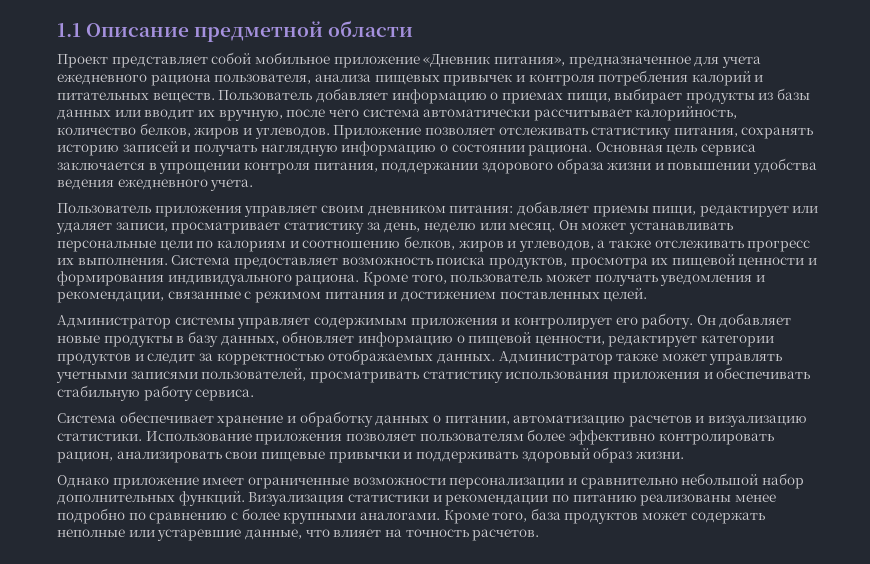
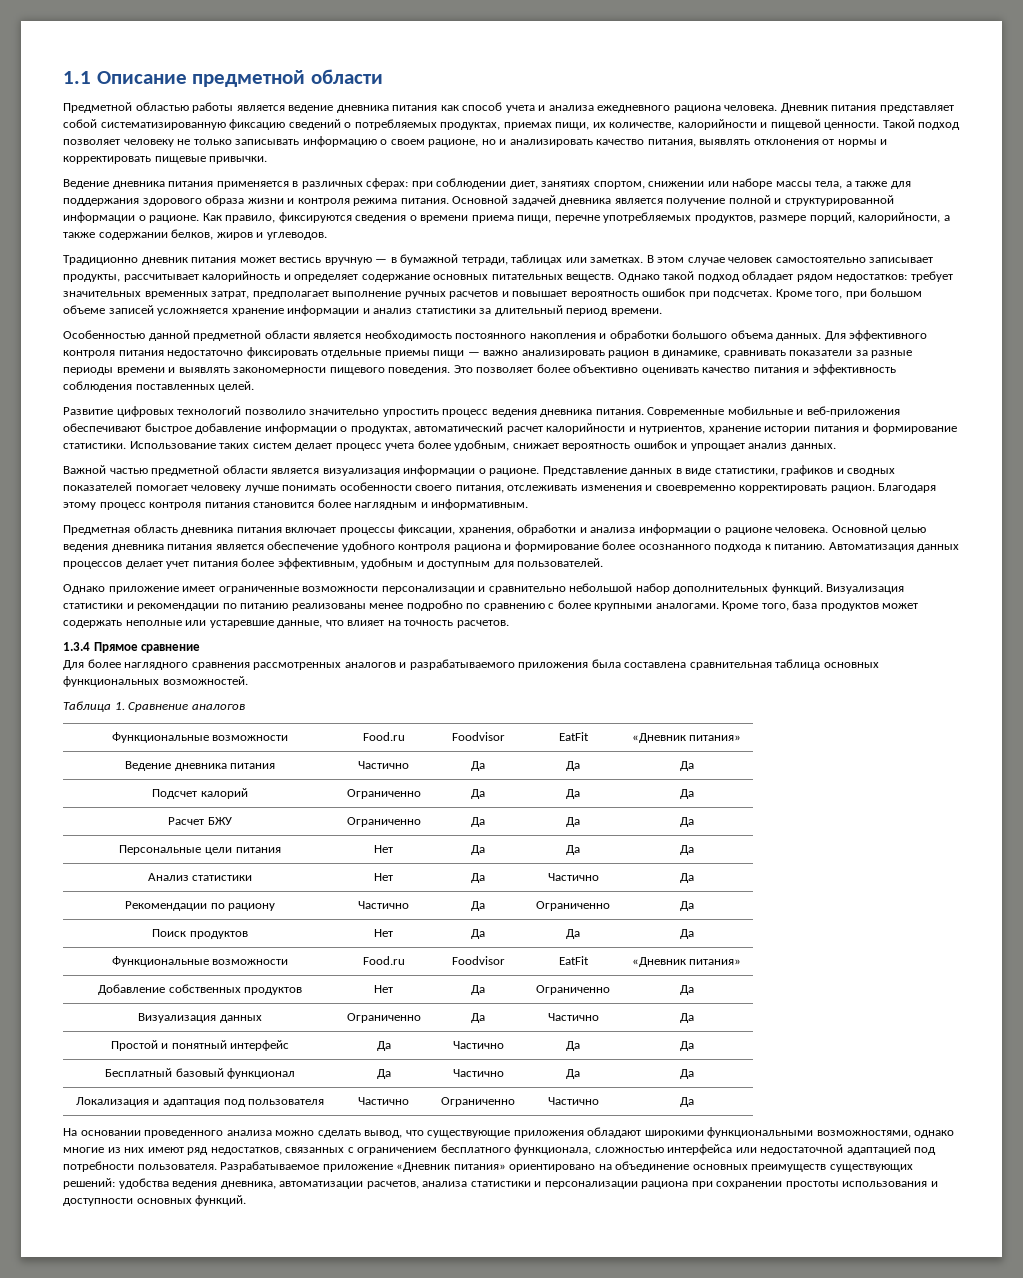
[57,52,761,68] [57,70,764,86] [57,88,811,104] [57,106,738,121] [57,123,814,139] [57,141,757,156] [57,158,818,174] [57,179,254,191] [57,201,819,217] [56,220,734,234] [57,236,811,252] [57,254,818,269] [57,271,765,286] [57,288,648,303] [57,313,792,329] [57,331,775,347] [57,349,783,365] [56,367,811,383] [57,385,255,401] [57,411,808,427] [57,429,774,445] [57,447,684,463] Проект представляет собой мобильное приложение «Дневник питания», предназначенное для учета ежедневного рациона пользователя, анализа пищевых привычек и контроля потребления калорий и питательных веществ. Пользователь добавляет информацию о приемах пищи, выбирает продукты из базы данных или вводит их вручную, после чего система автоматически рассчитывает калорийность, количество белков, жиров и углеводов. Приложение позволяет отслеживать статистику питания, сохранять историю записей и получать наглядную информацию о состоянии рациона. Основная цель сервиса заключается в упрощении контроля питания, поддержании здорового образа жизни и повышении удобства ведения ежедневного учета. // Пользователь приложения управляет своим дневником питания: добавляет приемы пищи, редактирует или удаляет записи, просматривает статистику за день, неделю или месяц. Он может устанавливать персональные цели по калориям и соотношению белков, жиров и углеводов, а также отслеживать прогресс их выполнения. Система предоставляет возможность поиска продуктов, просмотра их пищевой ценности и формирования индивидуального рациона. Кроме того, пользователь может получать уведомления и рекомендации, связанные с режимом питания и достижением поставленных целей. // Администратор системы управляет содержимым приложения и контролирует его работу. Он добавляет новые продукты в базу данных, обновляет информацию о пищевой ценности, редактирует категории продуктов и следит за корректностью отображаемых данных. Администратор также может управлять учетными записями пользователей, просматривать статистику использования приложения и обеспечивать стабильную работу сервиса. // Система обеспечивает хранение и обработку данных о питании, автоматизацию расчетов и визуализацию статистики. Использование приложения позволяет пользователям более эффективно контролировать рацион, анализировать свои пищевые привычки и поддерживать здоровый образ жизни. -> [63,102,954,113] [63,119,961,130] [63,136,888,147] [63,156,268,164] [63,178,911,189] [63,195,894,206] [63,212,950,223] [63,229,327,240] [63,254,934,265] [63,271,953,282] [63,288,923,299] [63,305,662,316] [63,330,928,341] [63,347,913,358] [63,364,896,375] [63,381,255,392] [63,406,900,417] [63,423,957,434] [63,440,836,451] [63,465,896,476] [63,482,937,493] [63,499,529,510] [63,524,927,535] [63,541,960,552] [63,558,604,569] Предметной областью работы является ведение дневника питания как способ учета и анализа ежедневного рациона человека. Дневник питания представляет собой систематизированную фиксацию сведений о потребляемых продуктах, приемах пищи, их количестве, калорийности и пищевой ценности. Такой подход позволяет человеку не только записывать информацию о своем рационе, но и анализировать качество питания, выявлять отклонения от нормы и корректировать пищевые привычки. // Ведение дневника питания применяется в различных сферах: при соблюдении диет, занятиях спортом, снижении или наборе массы тела, а также для поддержания здорового образа жизни и контроля режима питания. Основной задачей дневника является получение полной и структурированной информации о рационе. Как правило, фиксируются сведения о времени приема пищи, перечне употребляемых продуктов, размере порций, калорийности, а также содержании белков, жиров и углеводов. // Традиционно дневник питания может вестись вручную — в бумажной тетради, таблицах или заметках. В этом случае человек самостоятельно записывает продукты, рассчитывает калорийность и определяет содержание основных питательных веществ. Однако такой подход обладает рядом недостатков: требует значительных временных затрат, предполагает выполнение ручных расчетов и повышает вероятность ошибок при подсчетах. Кроме того, при большом объеме записей усложняется хранение информации и анализ статистики за длительный период времени. // Особенностью данной предметной области является необходимость постоянного накопления и обработки большого объема данных. Для эффективного контроля питания недостаточно фиксировать отдельные приемы пищи — важно анализировать рацион в динамике, сравнивать показатели за разные периоды времени и выявлять закономерности пищевого поведения. Это позволяет более объективно оценивать качество питания и эффективность соблюдения поставленных целей. // Развитие цифровых технологий позволило значительно упростить процесс ведения дневника питания. Современные мобильные и веб-приложения обеспечивают быстрое добавление информации о продуктах, автоматический расчет калорийности и нутриентов, хранение истории питания и формирование статистики. Использование таких систем делает процесс учета более удобным, снижает вероятность ошибок и упрощает анализ данных. // Важной частью предметной области является визуализация информации о рационе. Представление данных в виде статистики, графиков и сводных показателей помогает человеку лучше понимать особенности своего питания, отслеживать изменения и своевременно корректировать рацион. Благодаря этому процесс контроля питания становится более наглядным и информативным. // Предметная область дневника питания включает процессы фиксации, хранения, обработки и анализа информации о рационе человека. Основной целью ведения дневника питания является обеспечение удобного контроля рациона и формирование более осознанного подхода к питанию. Автоматизация данных процессов делает учет питания более эффективным, удобным и доступным для пользователей.
(540, 535) none -> [63,642,201,653] [63,659,879,670] [63,676,248,687] [63,701,245,712] [111,732,289,743] [362,732,405,741] [451,732,505,741] [558,732,589,741] [631,733,742,743] [124,761,276,771] [358,761,409,769] [471,761,485,771] [566,761,580,771] [679,761,694,771] [152,788,248,799] [346,789,421,799] [471,789,485,799] [566,789,580,799] [679,789,694,799] [168,817,232,825] [346,817,421,827] [471,817,485,827] [566,817,580,827] [679,817,694,827] [119,845,281,855] [374,845,393,853] [471,845,485,855] [566,845,580,855] [679,845,694,855] [147,873,253,881] [374,873,393,881] [471,873,485,883] [547,873,599,881] [679,873,694,883] [124,901,276,911] [358,901,409,909] [471,901,485,911] [536,901,610,911] [679,901,694,911] [152,929,248,939] [374,929,393,937] [471,929,485,939] [566,929,580,939] [679,929,694,939] [111,956,289,967] [362,956,405,965] [451,956,505,965] [558,956,589,965] [631,957,742,967] [97,984,303,995] [374,985,393,993] [471,985,485,995] [536,985,610,995] [679,985,694,995] [138,1013,262,1023] [346,1013,421,1023] [471,1013,485,1023] [547,1013,599,1021] [679,1013,694,1023] [110,1040,290,1051] [376,1041,391,1051] [452,1041,504,1049] [566,1041,580,1051] [679,1041,694,1051] [104,1068,296,1079] [376,1069,391,1079] [452,1069,504,1077] [566,1069,580,1079] [679,1069,694,1079] [75,1097,325,1107] [358,1097,409,1105] [441,1097,515,1107] [547,1097,599,1105] [679,1097,694,1107] [63,1127,955,1138] [63,1144,937,1155] [63,1161,913,1172] [63,1178,938,1189] [63,1195,247,1206] // 1.3.4 Прямое сравнение // Для более наглядного сравнения рассмотренных аналогов и разрабатываемого приложения была составлена сравнительная таблица основных функциональных возможностей. // Таблица 1. Сравнение аналогов // Функциональные возможности | Food.ru | Foodvisor | EatFit | «Дневник питания» // Ведение дневника питания | Частично | Да | Да | Да // Подсчет калорий | Ограниченно | Да | Да | Да // Расчет БЖУ | Ограниченно | Да | Да | Да // Персональные цели питания | Нет | Да | Да | Да // Анализ статистики | Нет | Да | Частично | Да // Рекомендации по рациону | Частично | Да | Ограниченно | Да // Поиск продуктов | Нет | Да | Да | Да // Функциональные возможности | Food.ru | Foodvisor | EatFit | «Дневник питания» // Добавление собственных продуктов | Нет | Да | Ограниченно | Да // Визуализация данных | Ограниченно | Да | Частично | Да // Простой и понятный интерфейс | Да | Частично | Да | Да // Бесплатный базовый функционал | Да | Частично | Да | Да // Локализация и адаптация под пользователя | Частично | Ограниченно | Частично | Да // На основании проведенного анализа можно сделать вывод, что существующие приложения обладают широкими функциональными возможностями, однако многие из них имеют ряд недостатков, связанных с ограничением бесплатного функционала, сложностью интерфейса или недостаточной адаптацией под потребности пользователя. Разрабатываемое приложение «Дневник питания» ориентировано на объединение основных преимуществ существующих решений: удобства ведения дневника, автоматизации расчетов, анализа статистики и персонализации рациона при сохранении простоты использования и доступности основных функций.

